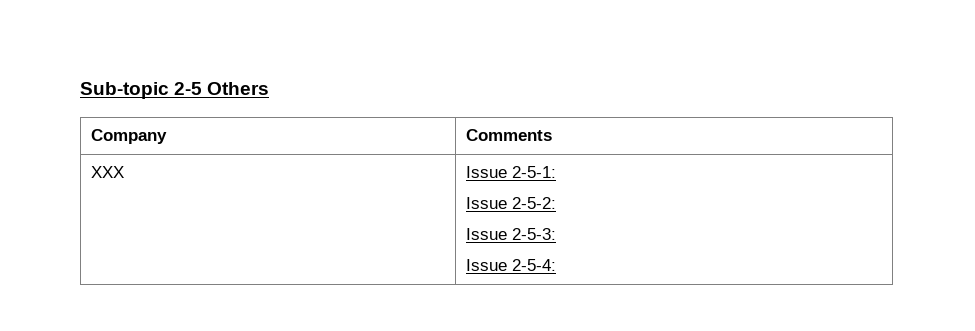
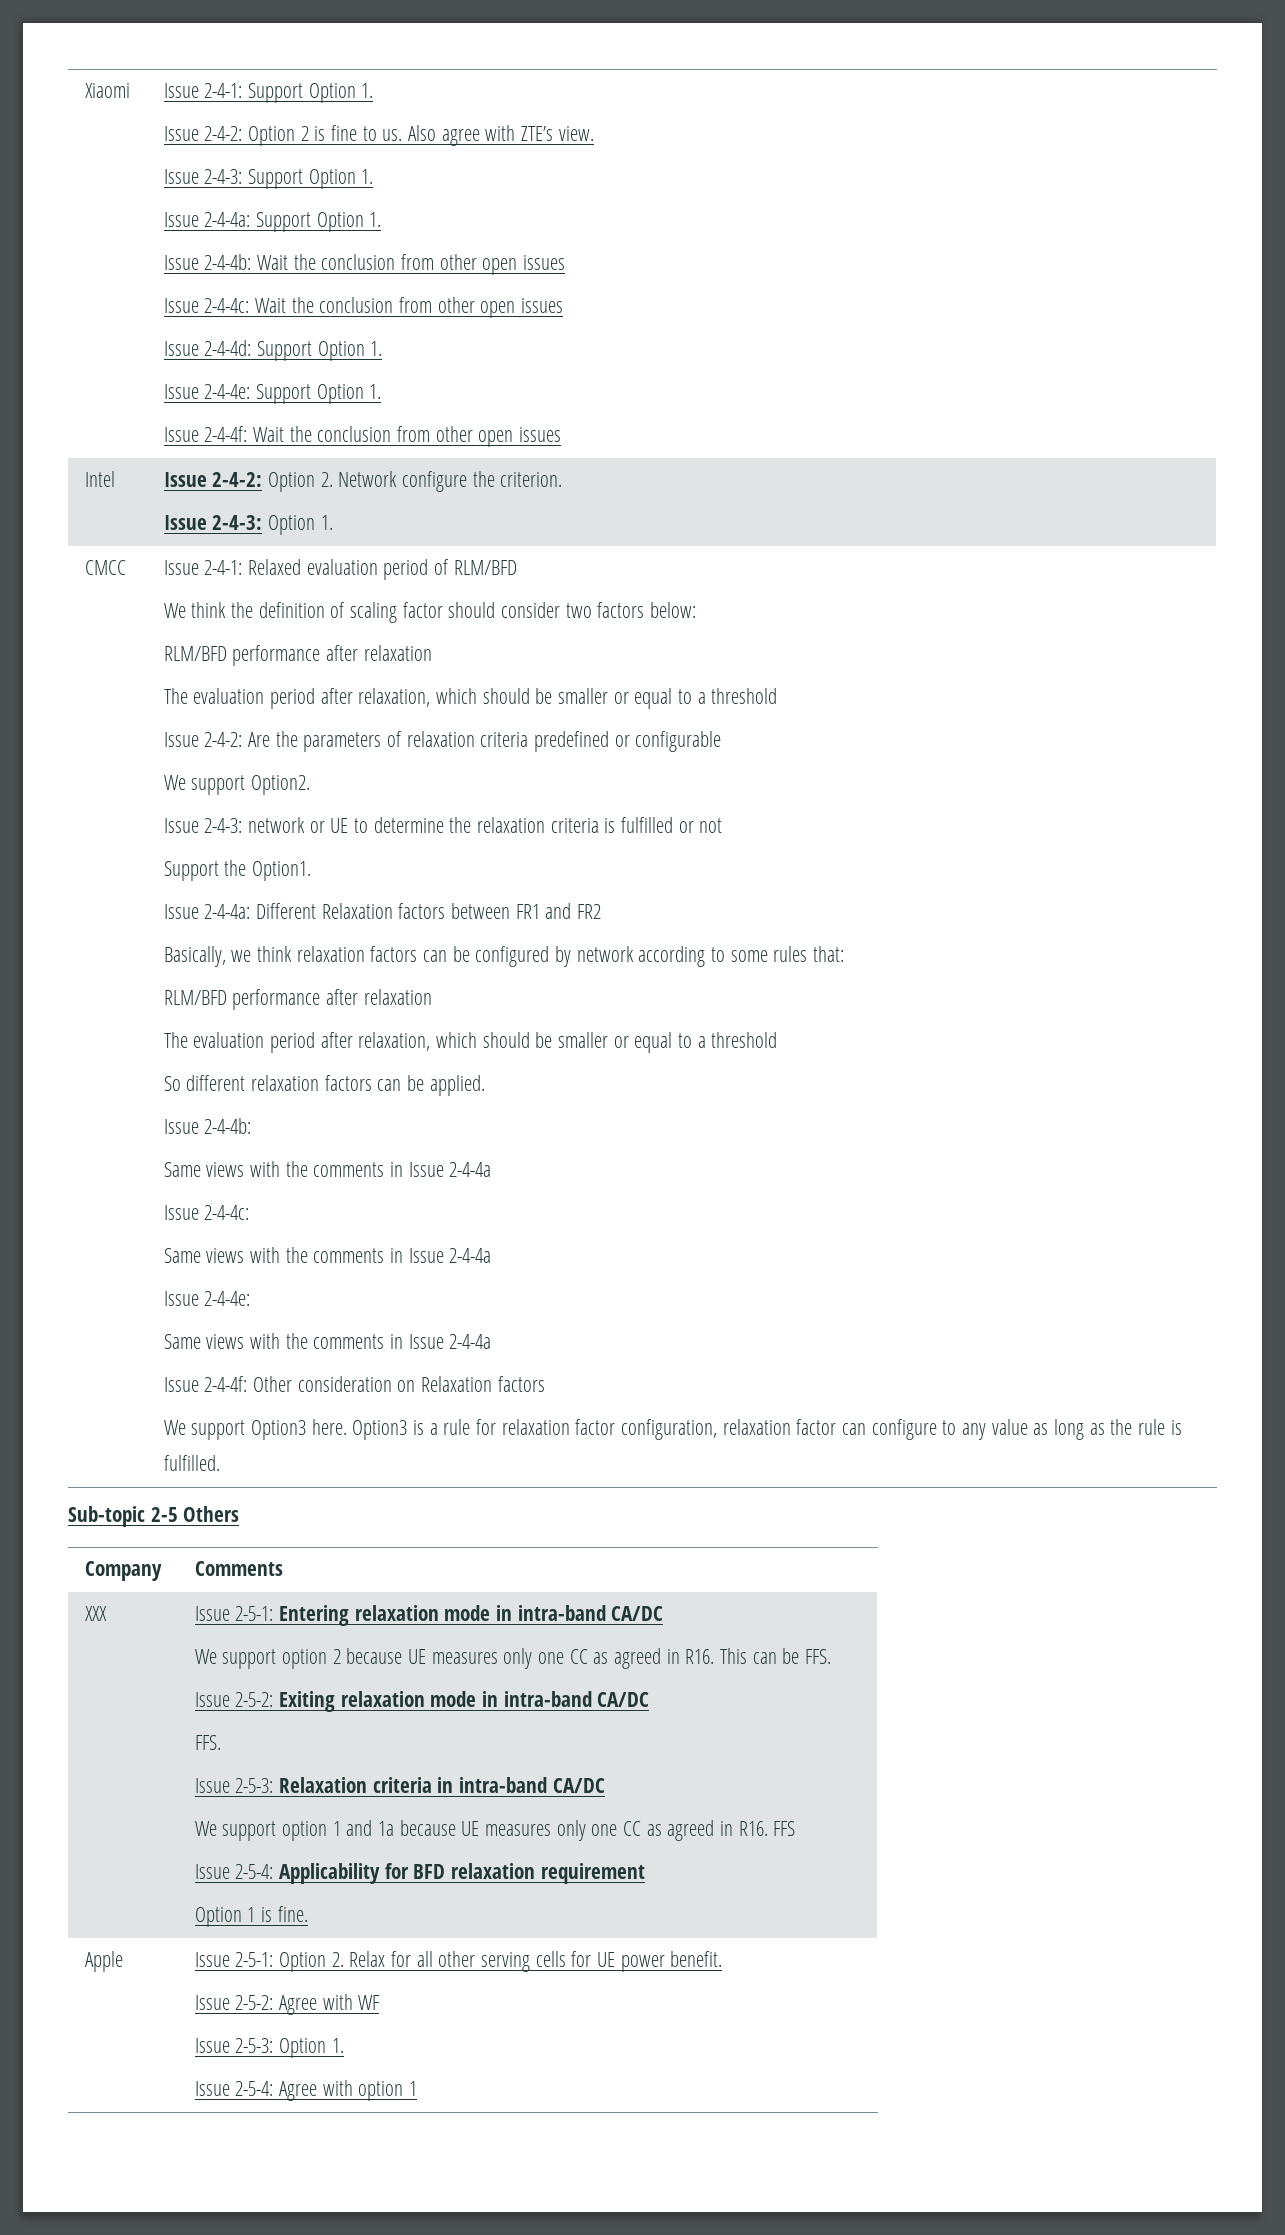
(80, 90) none -> [84,83,130,98] [163,83,374,103] [163,125,594,146] [163,169,374,189] [163,212,382,232] [163,254,566,275] [163,297,564,318] [163,340,383,361] [163,384,382,404] [163,426,562,447] [84,471,115,487] [163,471,563,492] [163,515,333,535] [84,560,126,575] [163,559,517,580] [163,602,697,623] [163,645,432,666] [163,688,778,709] [163,731,722,752] [163,775,310,795] [163,817,723,833] [163,860,311,881] [163,903,602,919] [163,946,845,967] [163,989,432,1010] [163,1032,778,1053] [163,1075,485,1096] [163,1118,252,1134] [163,1161,492,1177] [163,1205,250,1220] [163,1247,492,1263] [163,1291,251,1306] [163,1333,492,1349] [163,1376,545,1392] [163,1419,1182,1440] [163,1455,220,1471] Xiaomi | Issue 2-4-1: Support Option 1. // Issue 2-4-2: Option 2 is fine to us. Also agree with ZTE’s view. // Issue 2-4-3: Support Option 1. // Issue 2-4-4a: Support Option 1. // Issue 2-4-4b: Wait the conclusion from other open issues // Issue 2-4-4c: Wait the conclusion from other open issues // Issue 2-4-4d: Support Option 1. // Issue 2-4-4e: Support Option 1. // Issue 2-4-4f: Wait the conclusion from other open issues // Intel | Issue 2-4-2: Option 2. Network configure the criterion. // Issue 2-4-3: Option 1. // CMCC | Issue 2-4-1: Relaxed evaluation period of RLM/BFD // We think the definition of scaling factor should consider two factors below: // RLM/BFD performance after relaxation // The evaluation period after relaxation, which should be smaller or equal to a threshold // Issue 2-4-2: Are the parameters of relaxation criteria predefined or configurable // We support Option2. // Issue 2-4-3: network or UE to determine the relaxation criteria is fulfilled or not // Support the Option1. // Issue 2-4-4a: Different Relaxation factors between FR1 and FR2 // Basically, we think relaxation factors can be configured by network according to some rules that: // RLM/BFD performance after relaxation // The evaluation period after relaxation, which should be smaller or equal to a threshold // So different relaxation factors can be applied. // Issue 2-4-4b: // Same views with the comments in Issue 2-4-4a // Issue 2-4-4c: // Same views with the comments in Issue 2-4-4a // Issue 2-4-4e: // Same views with the comments in Issue 2-4-4a // Issue 2-4-4f: Other consideration on Relaxation factors // We support Option3 here. Option3 is a rule for relaxation factor configuration, relaxation factor can configure to any value as long as the rule is fulfilled. //
[465,197,556,209] [465,228,556,240] [465,259,556,271] // Issue 2-5-2: // Issue 2-5-3: // Issue 2-5-4: -> [278,1605,664,1626] [194,1648,832,1669] [194,1691,650,1712] [194,1735,221,1750] [194,1777,605,1793] [194,1820,796,1841] [194,1863,645,1884] [194,1906,308,1927] [84,1951,123,1972] [194,1951,723,1972] [194,1994,381,2015] [194,2038,344,2058] [194,2080,418,2101] Entering relaxation mode in intra-band CA/DC // We support option 2 because UE measures only one CC as agreed in R16. This can be FFS. // Issue 2-5-2: Exiting relaxation mode in intra-band CA/DC // FFS. // Issue 2-5-3: Relaxation criteria in intra-band CA/DC // We support option 1 and 1a because UE measures only one CC as agreed in R16. FFS // Issue 2-5-4: Applicability for BFD relaxation requirement // Option 1 is fine. // Apple | Issue 2-5-1: Option 2. Relax for all other serving cells for UE power benefit. // Issue 2-5-2: Agree with WF // Issue 2-5-3: Option 1. // Issue 2-5-4: Agree with option 1

